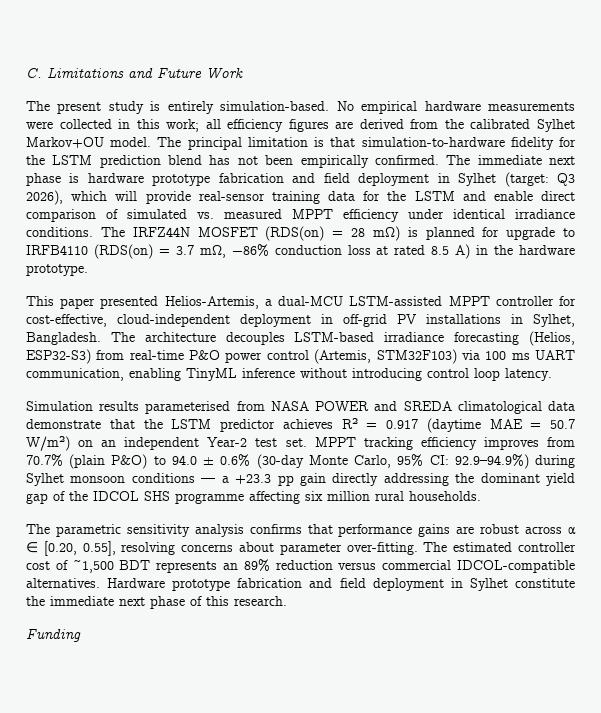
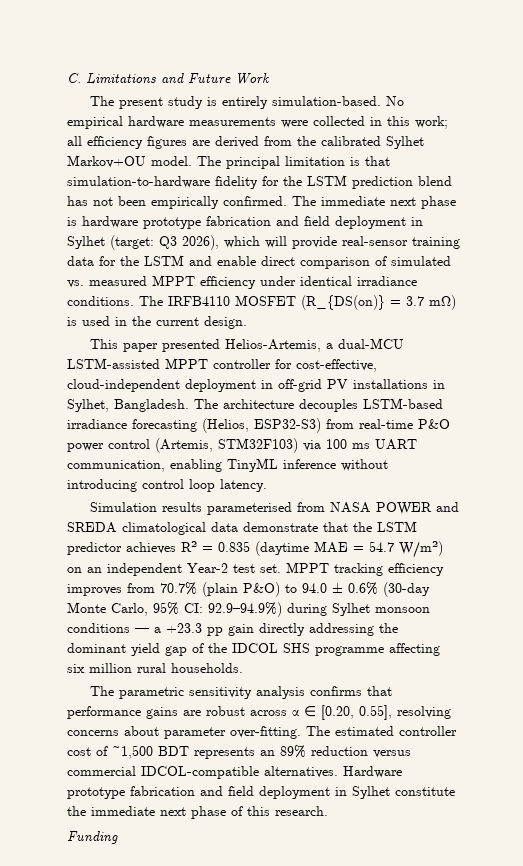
[132,226,575,241] [26,244,576,259] [26,264,88,276] IRFZ44N MOSFET (RDS(on) = 28 mΩ) is planned for upgrade to IRFB4110 (RDS(on) = 3.7 mΩ, −86% conduction loss at rated 8.5 A) in the hardware prototype. -> [168,295,456,310] [67,316,247,329] IRFB4110 MOSFET (R_{DS(on)} = 3.7 mΩ) is used in the current design.
[386,419,418,429] 0.917 -> [218,541,250,552] 0.835
[550,419,575,429] 50.7 -> [369,541,394,552] 54.7

